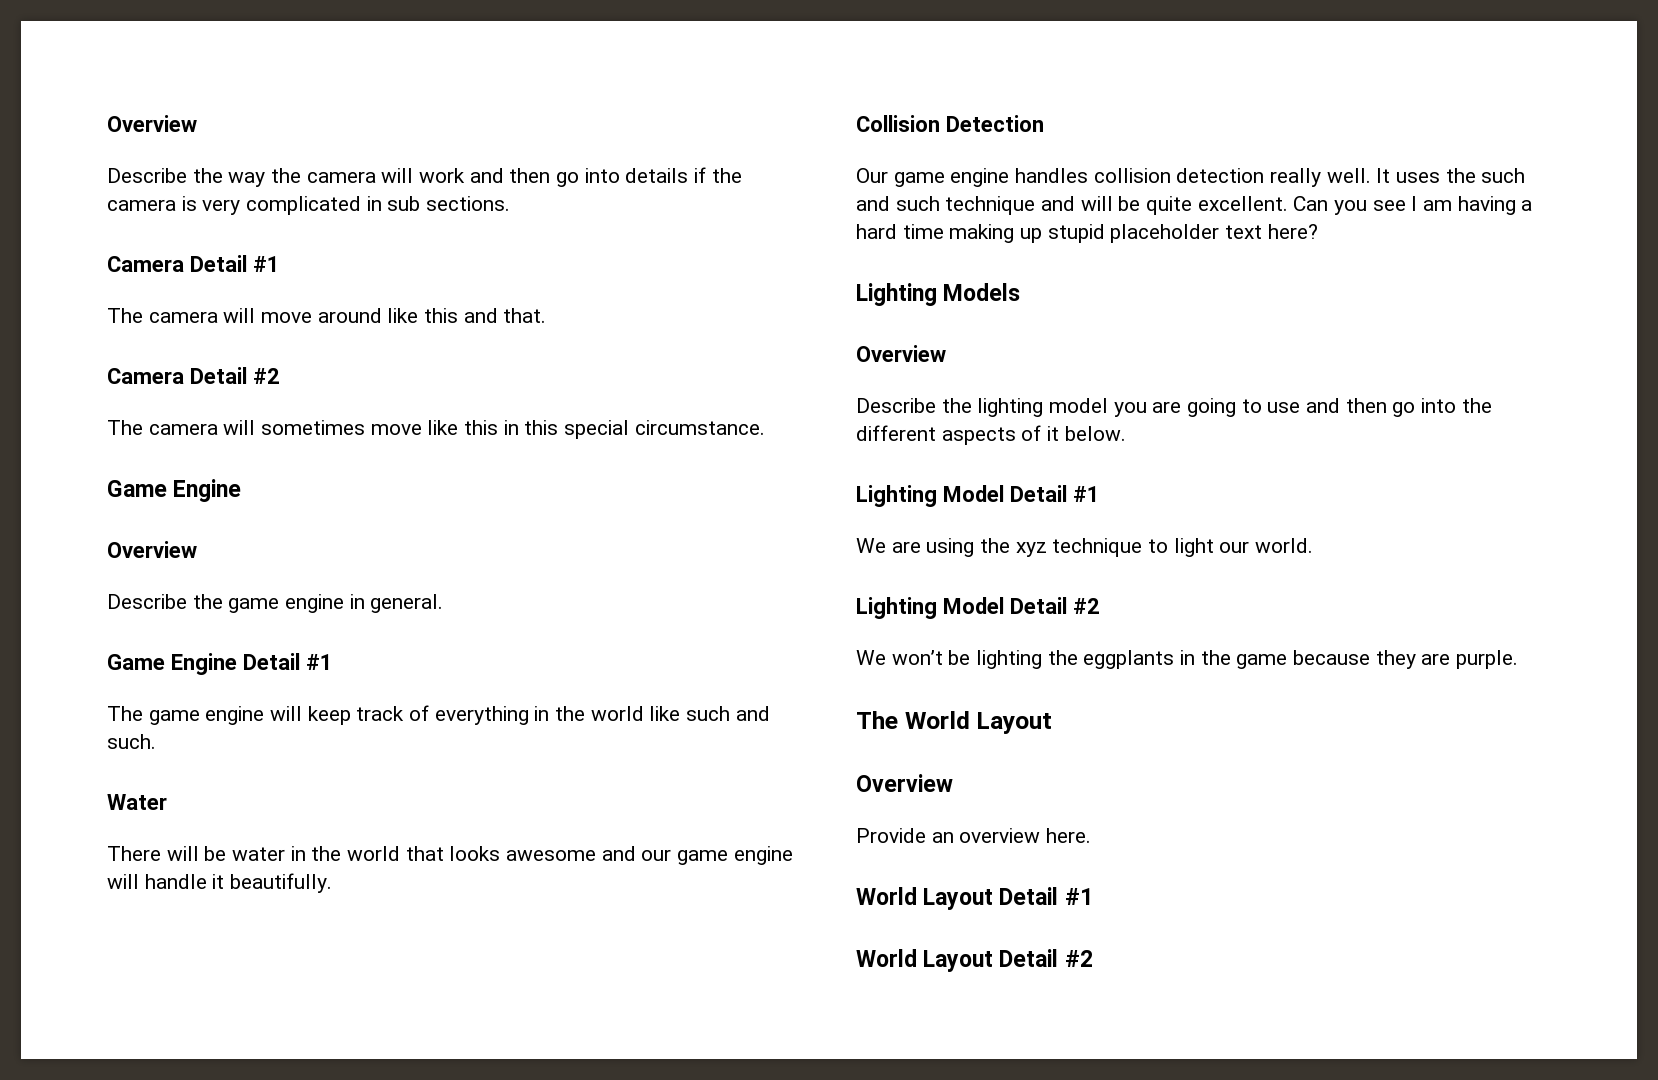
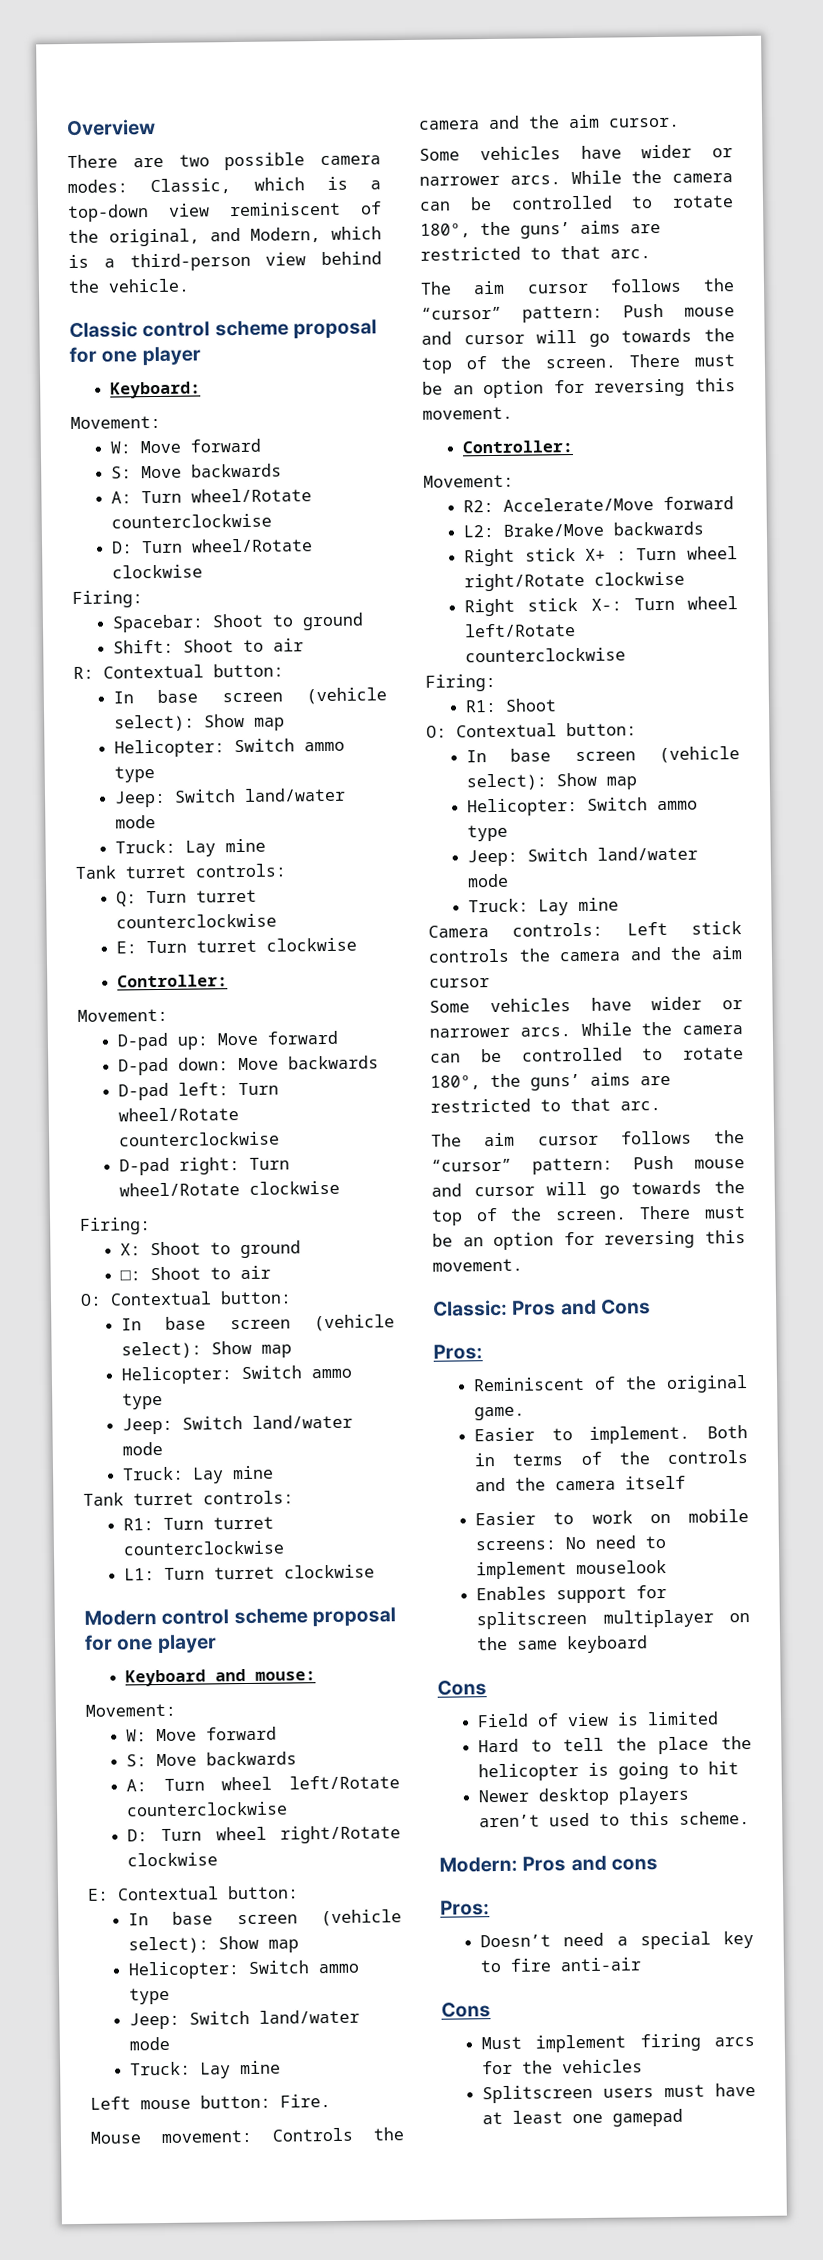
[107,115,197,132] [107,167,742,187] [107,196,511,215] [107,255,280,272] [107,308,547,323] [107,367,280,384] [107,420,765,439] [107,479,242,502] [107,541,197,558] [107,594,444,613] [107,653,333,675] [107,705,770,725] [107,734,156,749] [107,794,167,810] [107,846,793,865] [107,873,333,893] [856,115,1044,132] [856,168,1526,187] [856,196,1533,215] [856,224,1318,243] [856,283,1021,306] [856,345,946,362] [856,398,1492,417] [856,425,1126,445] [856,485,1100,507] [856,538,1314,557] [856,597,1100,619] [856,650,1519,669] [856,711,1053,734] [856,774,953,792] [856,828,1092,843] [856,887,1093,910] [856,949,1093,972] Overview // Describe the way the camera will work and then go into details if the camera is very complicated in sub sections. // Camera Detail #1 // The camera will move around like this and that. // Camera Detail #2 // The camera will sometimes move like this in this special circumstance. // Game Engine // Overview // Describe the game engine in general. // Game Engine Detail #1 // The game engine will keep track of everything in the world like such and such. // Water // There will be water in the world that looks awesome and our game engine will handle it beautifully. // Collision Detection // Our game engine handles collision detection really well. It uses the such and such technique and will be quite excellent. Can you see I am having a hard time making up stupid placeholder text here? // Lighting Models // Overview // Describe the lighting model you are going to use and then go into the different aspects of it below. // Lighting Model Detail #1 // We are using the xyz technique to light our world. // Lighting Model Detail #2 // We won’t be lighting the eggplants in the game because they are purple. // The World Layout // Overview // Provide an overview here. // World Layout Detail #1 // World Layout Detail #2 -> [66,118,156,137] [67,152,381,171] [67,176,381,195] [67,201,382,223] [68,226,382,247] [68,251,382,272] [68,278,190,294] [69,319,377,339] [69,346,201,366] [110,381,202,399] [70,415,161,429] [110,438,262,454] [111,463,283,479] [111,488,313,504] [111,513,273,529] [111,538,314,554] [112,564,204,579] [72,590,143,608] [112,612,365,633] [113,638,305,654] [73,663,284,679] [113,687,387,705] [114,713,286,732] [114,738,346,758] [114,766,156,783] [114,787,347,808] [115,815,157,829] [115,838,267,857] [75,863,286,879] [116,889,258,907] [116,913,278,929] [116,937,358,954] [117,974,229,988] [77,1008,168,1022] [117,1030,339,1051] [118,1055,380,1076] [118,1082,280,1101] [118,1107,240,1122] [119,1131,281,1147] [119,1157,291,1176] [119,1180,341,1197] [80,1217,151,1235] [120,1240,302,1259] [120,1265,272,1281] [80,1290,292,1306] [121,1314,395,1332] [121,1340,293,1359] [121,1365,353,1385] [122,1392,164,1410] [122,1414,354,1435] [122,1441,164,1456] [122,1465,275,1484] [83,1490,294,1506] [123,1516,275,1531] [123,1540,286,1556] [124,1564,376,1581] [84,1607,396,1627] [84,1634,217,1654] [125,1668,317,1687] [85,1703,176,1717] [126,1726,278,1742] [126,1751,298,1767] [126,1775,400,1792] [126,1801,289,1817] [127,1825,401,1844] [127,1852,219,1867] [87,1885,299,1901] [128,1909,402,1927] [128,1935,300,1954] [128,1960,360,1980] [129,1987,171,2005] [129,2009,361,2030] [129,2036,171,2051] [130,2060,282,2079] [90,2094,331,2110] [90,2127,404,2144] [419,114,680,130] [419,144,733,161] [419,169,733,186] [419,195,734,211] [420,220,661,239] [420,245,651,261] [420,278,735,295] [421,303,735,323] [421,328,735,347] [421,353,735,374] [422,378,736,399] [422,406,513,420] [462,440,574,454] [423,474,514,488] [463,496,735,513] [463,521,705,538] [464,546,738,567] [464,571,686,592] [464,596,738,617] [465,623,577,638] [465,647,627,663] [425,673,496,692] [465,698,558,713] [426,722,637,738] [466,746,740,764] [466,772,638,791] [467,797,699,817] [467,824,509,842] [467,846,699,867] [467,873,510,888] [468,897,620,916] [428,921,742,938] [428,946,742,963] [429,978,490,988] [429,996,743,1013] [429,1021,743,1038] [430,1047,744,1063] [430,1072,671,1091] [430,1097,661,1113] [431,1130,745,1147] [431,1155,745,1175] [431,1180,745,1199] [431,1205,746,1226] [432,1230,746,1251] [432,1258,523,1272] [433,1299,651,1317] [433,1344,483,1360] [473,1375,748,1393] [474,1406,526,1421] [474,1425,748,1444] [474,1450,748,1467] [475,1475,687,1492] [475,1509,749,1526] [475,1535,667,1551] [476,1559,668,1580] [476,1584,668,1604] [476,1609,750,1630] [477,1635,649,1654] [437,1680,487,1696] [477,1711,720,1728] [478,1736,752,1755] [478,1761,740,1782] [478,1786,691,1806] [479,1811,751,1828] [439,1855,658,1873] [440,1900,490,1916] [480,1930,754,1950] [480,1957,642,1973] [441,2002,491,2018] [481,2033,755,2053] [482,2059,644,2075] [482,2082,756,2104] [482,2108,684,2127] Overview // There are two possible camera modes: Classic, which is a top-down view reminiscent of the original, and Modern, which is a third-person view behind the vehicle. // Classic control scheme proposal for one player // Keyboard: // Movement: // W: Move forward // S: Move backwards // A: Turn wheel/Rotate counterclockwise // D: Turn wheel/Rotate clockwise // Firing: // Spacebar: Shoot to ground // Shift: Shoot to air // R: Contextual button: // In base screen (vehicle select): Show map // Helicopter: Switch ammo type // Jeep: Switch land/water mode // Truck: Lay mine // Tank turret controls: // Q: Turn turret counterclockwise // E: Turn turret clockwise // Controller: // Movement: // D-pad up: Move forward // D-pad down: Move backwards // D-pad left: Turn wheel/Rotate counterclockwise // D-pad right: Turn wheel/Rotate clockwise // Firing: // X: Shoot to ground // □: Shoot to air // O: Contextual button: // In base screen (vehicle select): Show map // Helicopter: Switch ammo type // Jeep: Switch land/water mode // Truck: Lay mine // Tank turret controls: // R1: Turn turret counterclockwise // L1: Turn turret clockwise // Modern control scheme proposal for one player // Keyboard and mouse: // Movement: // W: Move forward // S: Move backwards // A: Turn wheel left/Rotate counterclockwise // D: Turn wheel right/Rotate clockwise // E: Contextual button: // In base screen (vehicle select): Show map // Helicopter: Switch ammo type // Jeep: Switch land/water mode // Truck: Lay mine // Left mouse button: Fire. // Mouse movement: Controls the camera and the aim cursor. // Some vehicles have wider or narrower arcs. While the camera can be controlled to rotate 180º, the guns’ aims are restricted to that arc. // The aim cursor follows the “cursor” pattern: Push mouse and cursor will go towards the top of the screen. There must be an option for reversing this movement. // Controller: // Movement: // R2: Accelerate/Move forward // L2: Brake/Move backwards // Right stick X+ : Turn wheel right/Rotate clockwise // Right stick X-: Turn wheel left/Rotate counterclockwise // Firing: // R1: Shoot // O: Contextual button: // In base screen (vehicle select): Show map // Helicopter: Switch ammo type // Jeep: Switch land/water mode // Truck: Lay mine // Camera controls: Left stick controls the camera and the aim cursor // Some vehicles have wider or narrower arcs. While the camera can be controlled to rotate 180º, the guns’ aims are restricted to that arc. // The aim cursor follows the “cursor” pattern: Push mouse and cursor will go towards the top of the screen. There must be an option for reversing this movement. // Classic: Pros and Cons // Pros: // Reminiscent of the original game. // Easier to implement. Both in terms of the controls and the camera itself // Easier to work on mobile screens: No need to implement mouselook // Enables support for splitscreen multiplayer on the same keyboard // Cons // Field of view is limited // Hard to tell the place the helicopter is going to hit // Newer desktop players aren’t used to this scheme. // Modern: Pros and cons // Pros: // Doesn’t need a special key to fire anti-air // Cons // Must implement firing arcs for the vehicles // Splitscreen users must have at least one gamepad

